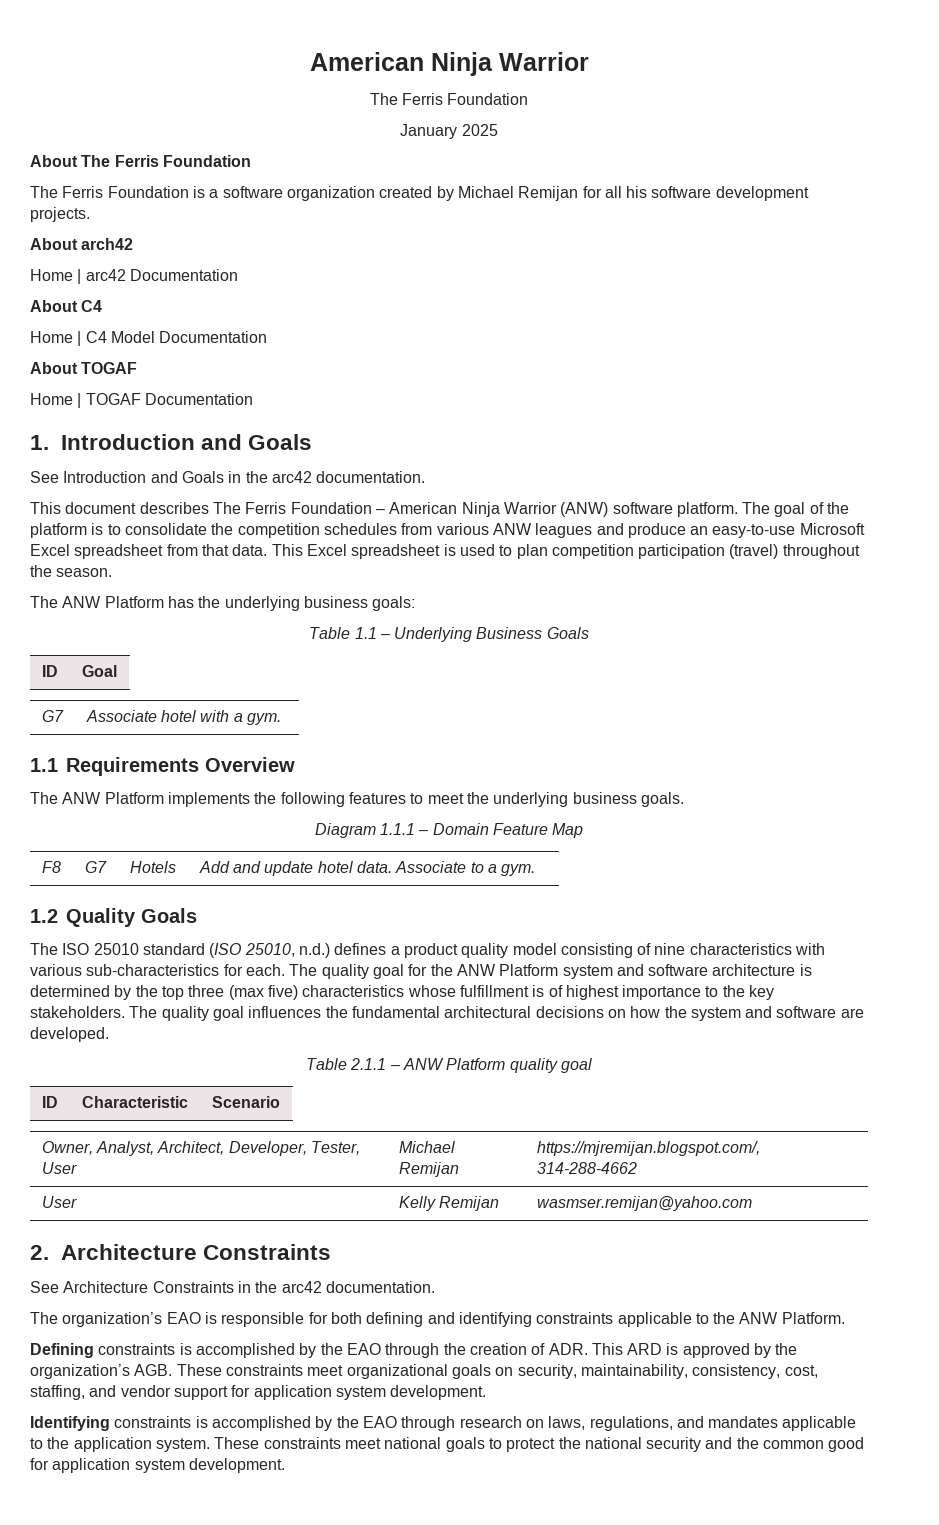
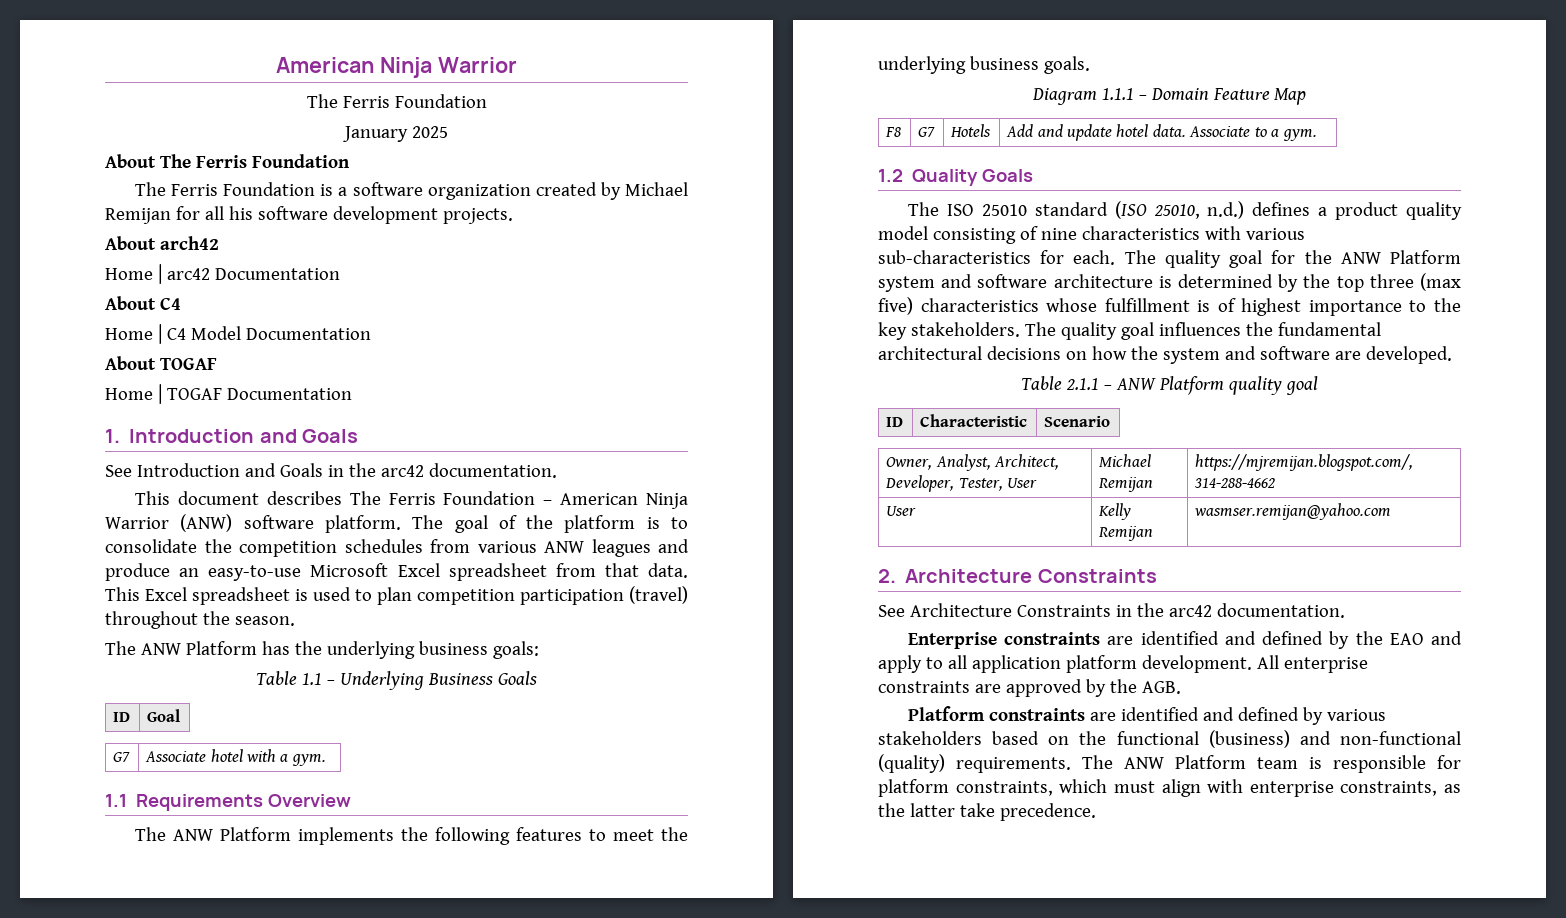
[30,1312,845,1327] [30,1343,798,1358] [30,1364,818,1379] [30,1385,487,1400] [30,1416,857,1431] [30,1437,865,1452] [30,1458,285,1473] The organization’s EAO is responsible for both defining and identifying constraints applicable to the ANW Platform. // Defining constraints is accomplished by the EAO through the creation of ADR. This ARD is approved by the organization’s AGB. These constraints meet organizational goals on security, maintainability, consistency, cost, staffing, and vendor support for application system development. // Identifying constraints is accomplished by the EAO through research on laws, regulations, and mandates applicable to the application system. These constraints meet national goals to protect the national security and the common good for application system development. -> [908,631,1462,649] [878,655,1368,673] [878,679,1181,697] [908,706,1386,725] [878,730,1461,748] [878,754,1461,773] [878,779,1461,797] [878,803,1096,821] Enterprise constraints are identified and defined by the EAO and apply to all application platform development. All enterprise constraints are approved by the AGB. // Platform constraints are identified and defined by various stakeholders based on the functional (business) and non-functional (quality) requirements. The ANW Platform team is responsible for platform constraints, which must align with enterprise constraints, as the latter take precedence.

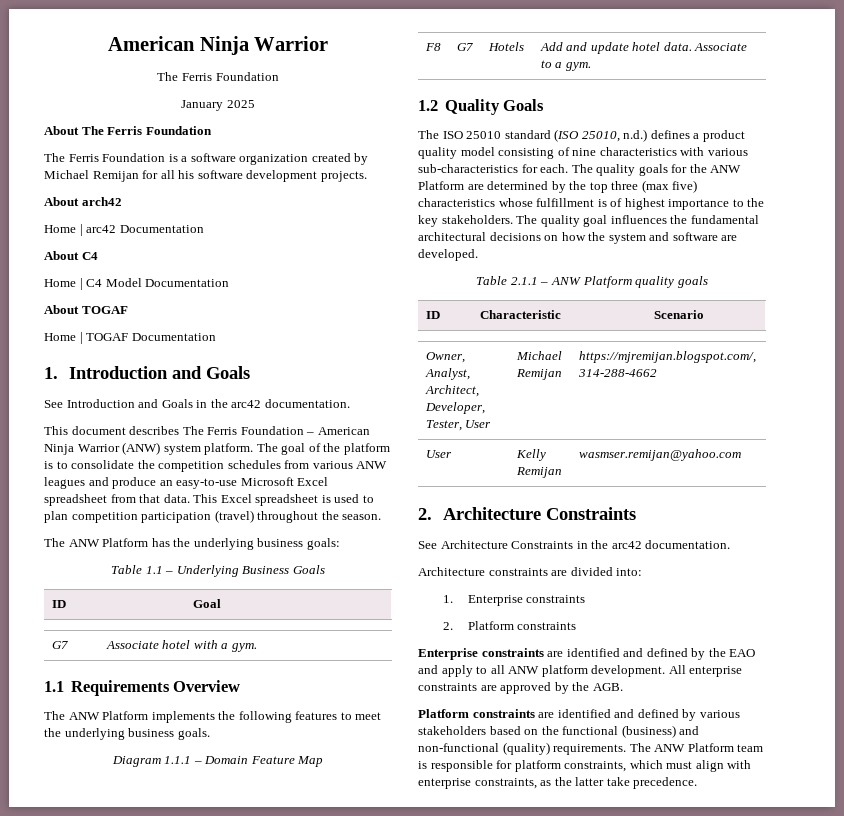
[243,515,314,529] software -> [163,444,201,455] system
[1229,250,1263,268] goal -> [638,164,668,176] goals
[878,274,1172,292] system and software architecture is -> [467,184,484,190] are
[1285,376,1318,395] goal -> [677,276,708,288] goals
(1345, 610) none -> [418,567,643,576] [442,595,586,606] [442,621,577,630] // Architecture constraints are divided into: // 1. Enterprise constraints // 2. Platform constraints
[971,655,1061,673] application -> [508,666,540,674] ANW

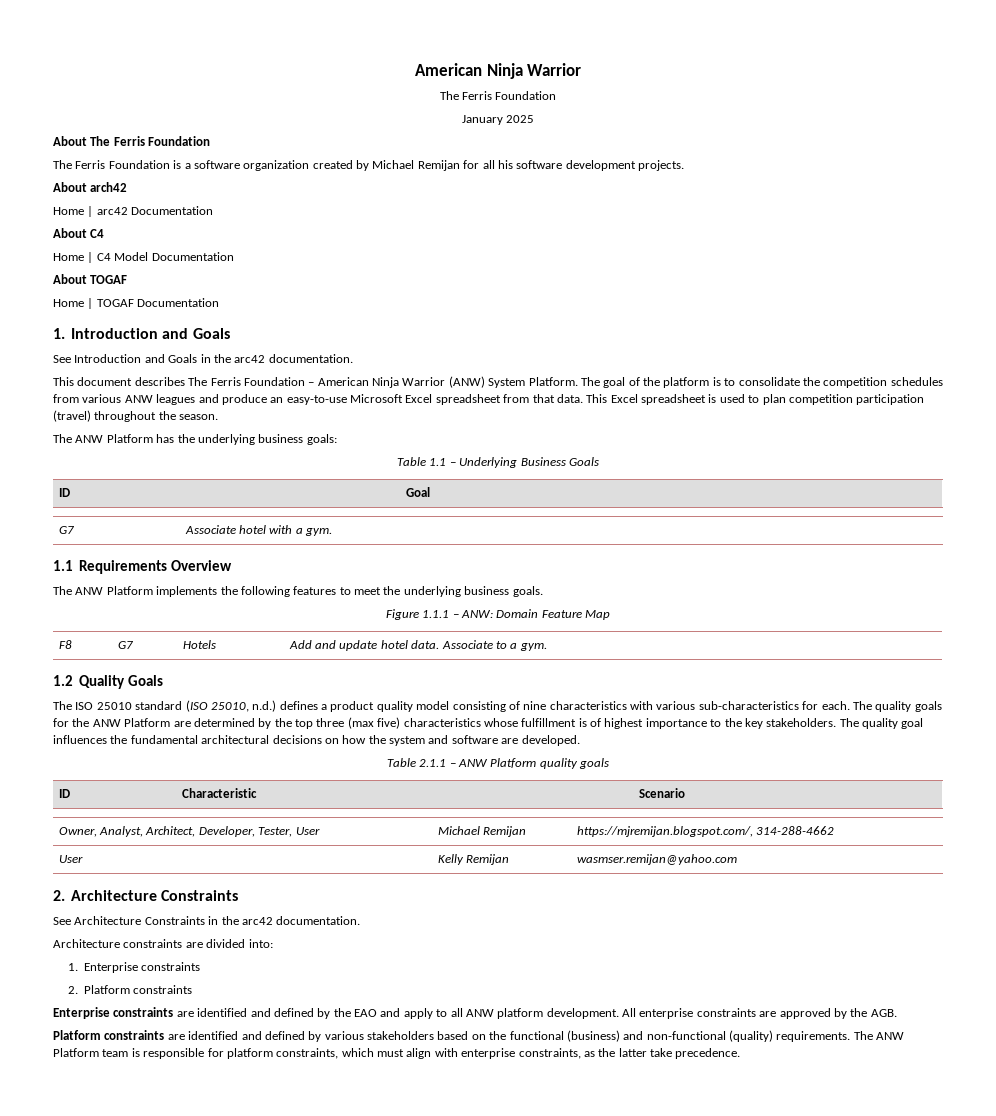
[163,443,254,455] system platform. -> [488,377,578,388] System Platform.
[111,756,161,767] Diagram -> [385,609,419,620] Figure
(202, 762) none -> [461,610,493,618] ANW:

